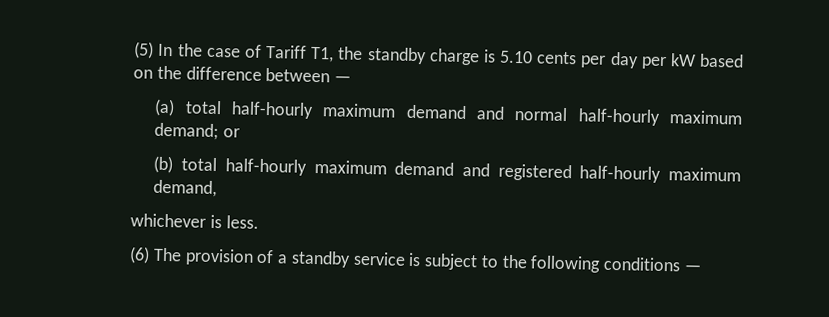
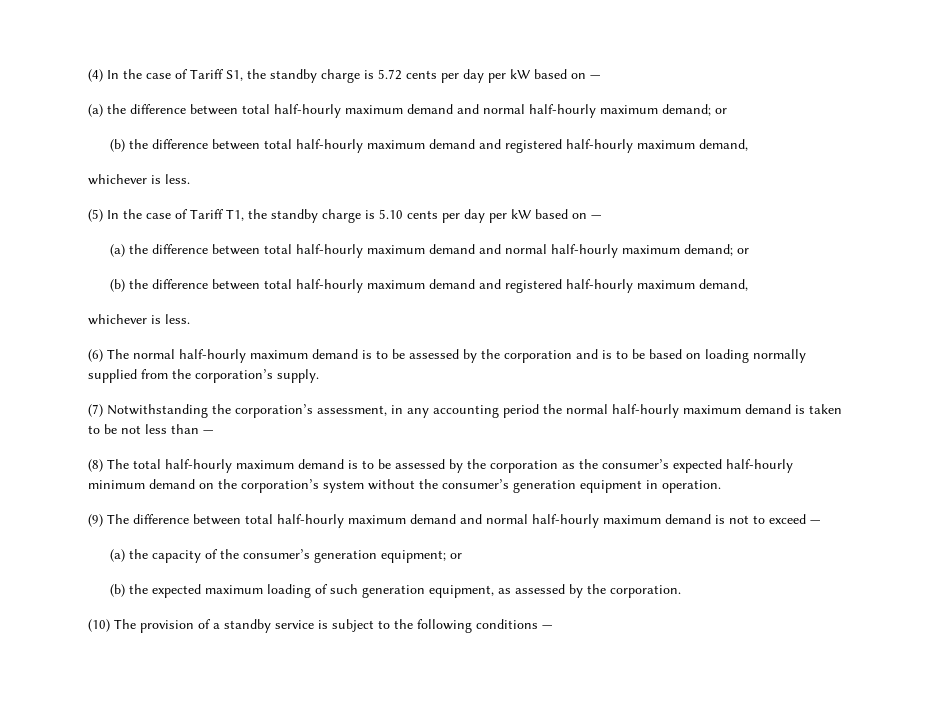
(133, 50) none -> [88,69,601,83] [88,104,728,118] [109,139,748,153] [88,174,191,185] (4) In the case of Tariff S1, the standby charge is 5.72 cents per day per kW based on — // (a) the difference between total half-hourly maximum demand and normal half-hourly maximum demand; or // (b) the difference between total half-hourly maximum demand and registered half-hourly maximum demand, // whichever is less. //
[156,65,352,83] [154,98,176,117] the difference between — // (a) -> [591,215,602,219] [109,244,260,257] — // (a) the difference between
(174, 164) none -> [128,279,260,290] the difference between
(182, 254) none -> [133,349,807,363] [88,369,320,383] [88,404,843,418] [88,424,214,434] [88,459,794,473] [88,479,722,493] [88,514,821,528] [109,549,462,563] [109,584,681,598] [88,619,137,632] normal half-hourly maximum demand is to be assessed by the corporation and is to be based on loading normally supplied from the corporation’s supply. // (7) Notwithstanding the corporation’s assessment, in any accounting period the normal half-hourly maximum demand is taken to be not less than — // (8) The total half-hourly maximum demand is to be assessed by the corporation as the consumer’s expected half-hourly minimum demand on the corporation’s system without the consumer’s generation equipment in operation. // (9) The difference between total half-hourly maximum demand and normal half-hourly maximum demand is not to exceed — // (a) the capacity of the consumer’s generation equipment; or // (b) the expected maximum loading of such generation equipment, as assessed by the corporation. // (10) The

